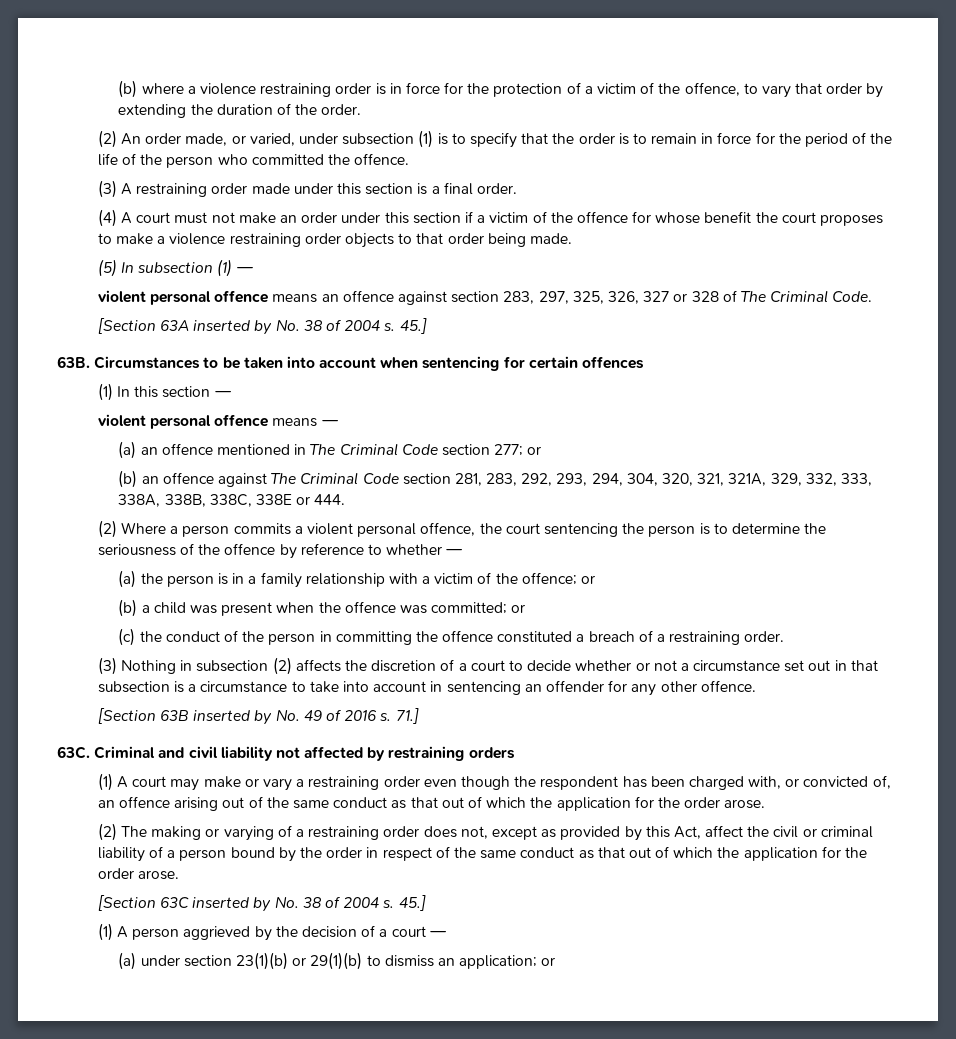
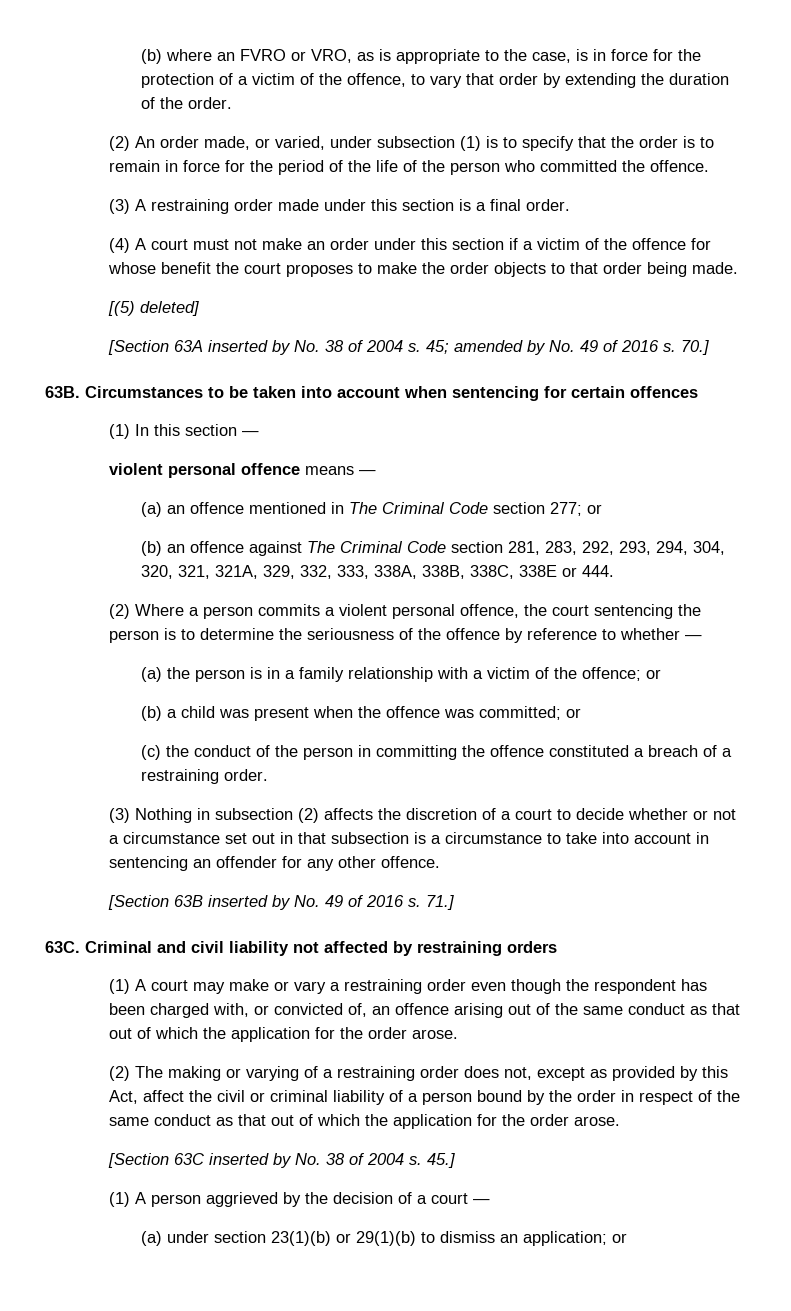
[187,83,372,97] a violence restraining order -> [217,49,572,64] an FVRO or VRO, as is appropriate to the case,
[157,233,301,247] a violence restraining -> [422,262,446,274] the
[97,259,253,277] [97,290,873,305] (5) In subsection (1) — // violent personal offence means an offence against section 283, 297, 325, 326, 327 or 328 of The Criminal Code. -> [108,301,200,316] [(5) deleted]
[399,318,427,334] 45.] -> [426,340,710,355] 45; amended by No. 49 of 2016 s. 70.]

